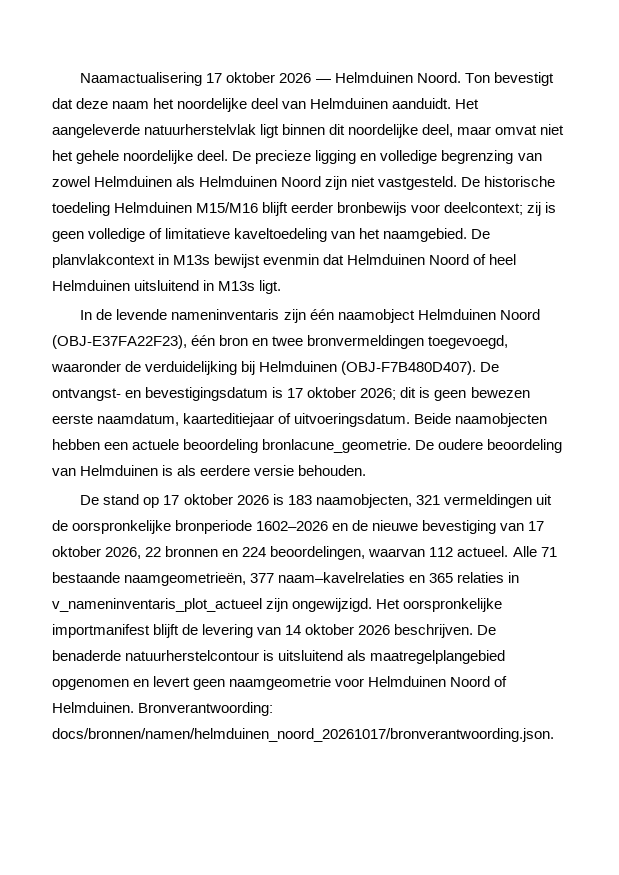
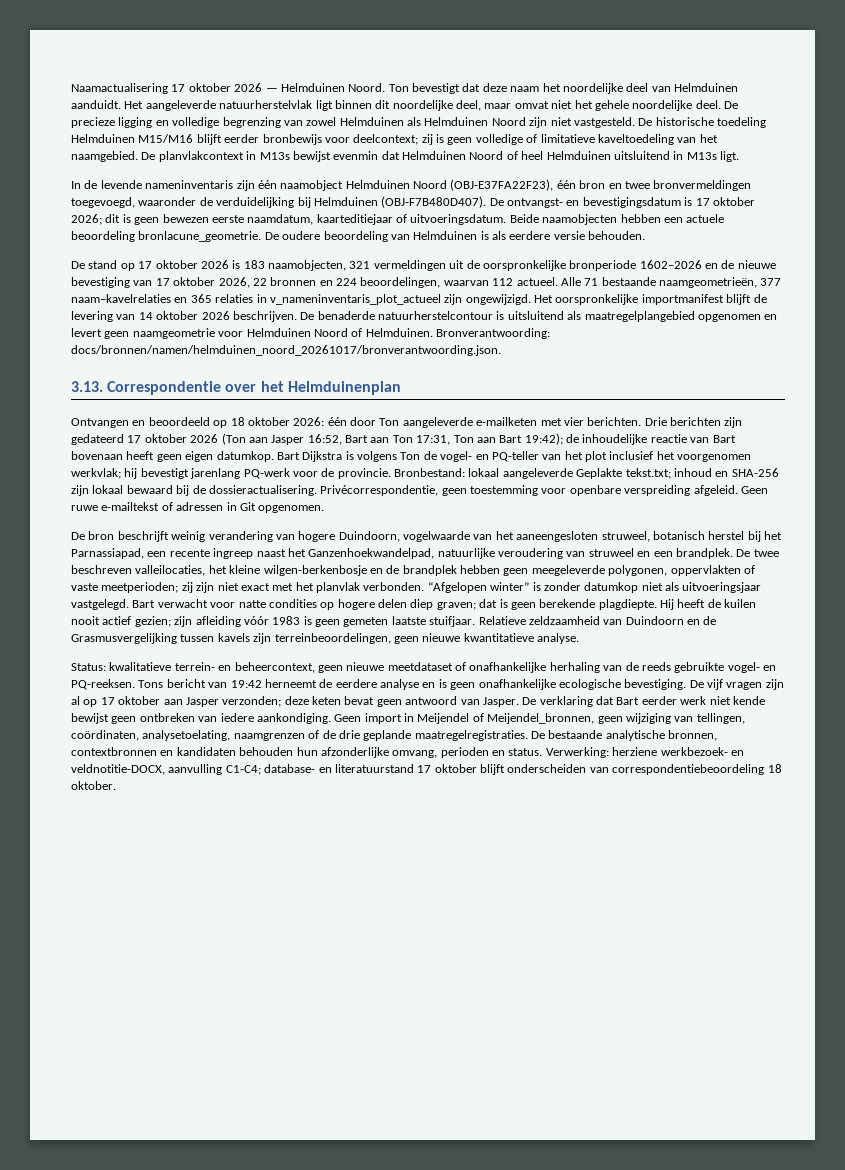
(554, 735) none -> [71,381,401,395] [71,417,743,428] [71,433,736,445] [71,451,752,462] [71,468,779,479] [71,485,768,496] [71,502,325,513] [71,531,782,542] [71,548,779,559] [71,565,755,576] [71,582,762,593] [71,599,757,610] [71,616,717,627] [71,633,579,644] [71,662,776,673] [71,679,784,690] [71,696,765,707] [71,713,745,724] [71,730,718,741] [71,747,744,758] [71,764,782,775] [71,781,116,790] // 3.13. Correspondentie over het Helmduinenplan // Ontvangen en beoordeeld op 18 oktober 2026: één door Ton aangeleverde e-mailketen met vier berichten. Drie berichten zijn gedateerd 17 oktober 2026 (Ton aan Jasper 16:52, Bart aan Ton 17:31, Ton aan Bart 19:42); de inhoudelijke reactie van Bart bovenaan heeft geen eigen datumkop. Bart Dijkstra is volgens Ton de vogel- en PQ-teller van het plot inclusief het voorgenomen werkvlak; hij bevestigt jarenlang PQ-werk voor de provincie. Bronbestand: lokaal aangeleverde Geplakte tekst.txt; inhoud en SHA-256 zijn lokaal bewaard bij de dossieractualisering. Privécorrespondentie, geen toestemming voor openbare verspreiding afgeleid. Geen ruwe e-mailtekst of adressen in Git opgenomen. // De bron beschrijft weinig verandering van hogere Duindoorn, vogelwaarde van het aaneengesloten struweel, botanisch herstel bij het Parnassiapad, een recente ingreep naast het Ganzenhoekwandelpad, natuurlijke veroudering van struweel en een brandplek. De twee beschreven valleilocaties, het kleine wilgen-berkenbosje en de brandplek hebben geen meegeleverde polygonen, oppervlakten of vaste meetperioden; zij zijn niet exact met het planvlak verbonden. “Afgelopen winter” is zonder datumkop niet als uitvoeringsjaar vastgelegd. Bart verwacht voor natte condities op hogere delen diep graven; dat is geen berekende plagdiepte. Hij heeft de kuilen nooit actief gezien; zijn afleiding vóór 1983 is geen gemeten laatste stuifjaar. Relatieve zeldzaamheid van Duindoorn en de Grasmusvergelijking tussen kavels zijn terreinbeoordelingen, geen nieuwe kwantitatieve analyse. // Status: kwalitatieve terrein- en beheercontext, geen nieuwe meetdataset of onafhankelijke herhaling van de reeds gebruikte vogel- en PQ-reeksen. Tons bericht van 19:42 herneemt de eerdere analyse en is geen onafhankelijke ecologische bevestiging. De vijf vragen zijn al op 17 oktober aan Jasper verzonden; deze keten bevat geen antwoord van Jasper. De verklaring dat Bart eerder werk niet kende bewijst geen ontbreken van iedere aankondiging. Geen import in Meijendel of Meijendel_bronnen, geen wijziging van tellingen, coördinaten, analysetoelating, naamgrenzen of de drie geplande maatregelregistraties. De bestaande analytische bronnen, contextbronnen en kandidaten behouden hun afzonderlijke omvang, perioden en status. Verwerking: herziene werkbezoek- en veldnotitie-DOCX, aanvulling C1-C4; database- en literatuurstand 17 oktober blijft onderscheiden van correspondentiebeoordeling 18 oktober.

